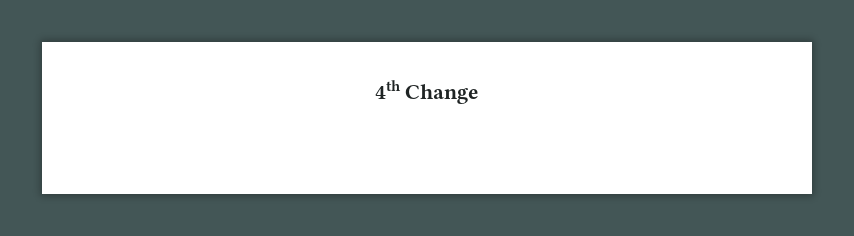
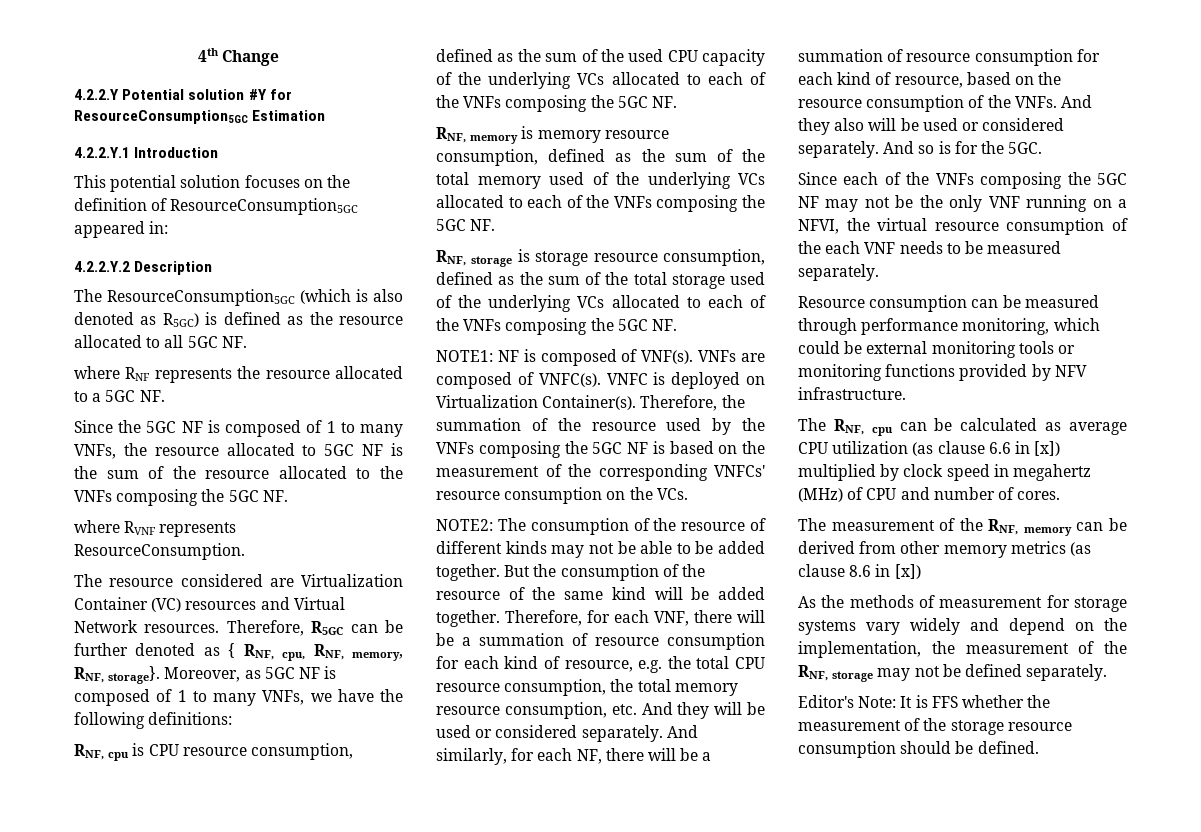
(480, 94) none -> [74,89,292,100] [74,110,326,124] [74,147,219,158] [74,175,350,192] [74,198,359,215] [74,221,169,238] [74,261,213,275] [74,289,403,306] [74,312,403,327] [74,335,247,348] [74,366,403,383] [74,390,165,402] [74,420,403,437] [74,443,403,459] [74,466,403,479] [74,489,288,506] [74,520,237,537] [74,543,245,560] [74,574,403,587] [74,597,345,612] [74,620,403,636] [74,643,403,661] [74,666,337,684] [74,689,403,706] [74,712,233,729] [74,743,353,761] [436,49,765,66] [436,72,766,89] [436,95,677,112] [436,126,669,144] [436,149,765,166] [436,172,765,189] [436,195,765,212] [436,219,496,231] [436,249,765,267] [436,272,765,289] [436,295,766,312] [436,318,677,335] [436,349,765,366] [436,372,765,389] [436,395,745,411] [436,418,765,435] [436,441,765,458] [436,464,765,481] [436,487,688,504] [436,518,766,535] [436,541,765,558] [436,564,705,581] [436,587,765,600] [436,610,765,627] [436,633,765,650] [436,656,765,673] [436,679,738,696] [436,702,765,719] [436,725,698,742] [436,748,712,765] [798,49,1100,66] [798,72,1062,88] [798,95,1092,112] [798,118,1065,135] [798,141,1043,158] [798,172,1127,189] [798,195,1127,212] [798,218,1128,235] [798,241,1062,254] [798,264,879,281] [798,295,1099,312] [798,318,1100,335] [798,341,1075,358] [798,364,1087,381] [798,387,906,400] [798,418,1127,436] [798,441,1061,456] [798,464,1091,481] [798,487,1061,502] [798,518,1127,536] [798,541,1091,558] [798,564,921,579] [798,595,1127,612] [798,618,1127,635] [798,641,1127,658] [798,664,1108,682] [798,695,1051,708] [798,718,1072,735] [798,741,1039,758] // 4.2.2.Y Potential solution #Y for ResourceConsumption5GC Estimation // 4.2.2.Y.1 Introduction // This potential solution focuses on the definition of ResourceConsumption5GC appeared in: // 4.2.2.Y.2 Description // The ResourceConsumption5GC (which is also denoted as R5GC) is defined as the resource allocated to all 5GC NF. // where RNF represents the resource allocated to a 5GC NF. // Since the 5GC NF is composed of 1 to many VNFs, the resource allocated to 5GC NF is the sum of the resource allocated to the VNFs composing the 5GC NF. // where RVNF represents ResourceConsumption. // The resource considered are Virtualization Container (VC) resources and Virtual Network resources. Therefore, R5GC can be further denoted as { RNF, cpu, RNF, memory, RNF, storage}. Moreover, as 5GC NF is composed of 1 to many VNFs, we have the following definitions: // RNF, cpu is CPU resource consumption, defined as the sum of the used CPU capacity of the underlying VCs allocated to each of the VNFs composing the 5GC NF. // RNF, memory is memory resource consumption, defined as the sum of the total memory used of the underlying VCs allocated to each of the VNFs composing the 5GC NF. // RNF, storage is storage resource consumption, defined as the sum of the total storage used of the underlying VCs allocated to each of the VNFs composing the 5GC NF. // NOTE1: NF is composed of VNF(s). VNFs are composed of VNFC(s). VNFC is deployed on Virtualization Container(s). Therefore, the summation of the resource used by the VNFs composing the 5GC NF is based on the measurement of the corresponding VNFCs' resource consumption on the VCs. // NOTE2: The consumption of the resource of different kinds may not be able to be added together. But the consumption of the resource of the same kind will be added together. Therefore, for each VNF, there will be a summation of resource consumption for each kind of resource, e.g. the total CPU resource consumption, the total memory resource consumption, etc. And they will be used or considered separately. And similarly, for each NF, there will be a summation of resource consumption for each kind of resource, based on the resource consumption of the VNFs. And they also will be used or considered separately. And so is for the 5GC. // Since each of the VNFs composing the 5GC NF may not be the only VNF running on a NFVI, the virtual resource consumption of the each VNF needs to be measured separately. // Resource consumption can be measured through performance monitoring, which could be external monitoring tools or monitoring functions provided by NFV infrastructure. // The RNF, cpu can be calculated as average CPU utilization (as clause 6.6 in [x]) multiplied by clock speed in megahertz (MHz) of CPU and number of cores. // The measurement of the RNF, memory can be derived from other memory metrics (as clause 8.6 in [x]) // As the methods of measurement for storage systems vary widely and depend on the implementation, the measurement of the RNF, storage may not be defined separately. // Editor's Note: It is FFS whether the measurement of the storage resource consumption should be defined.

